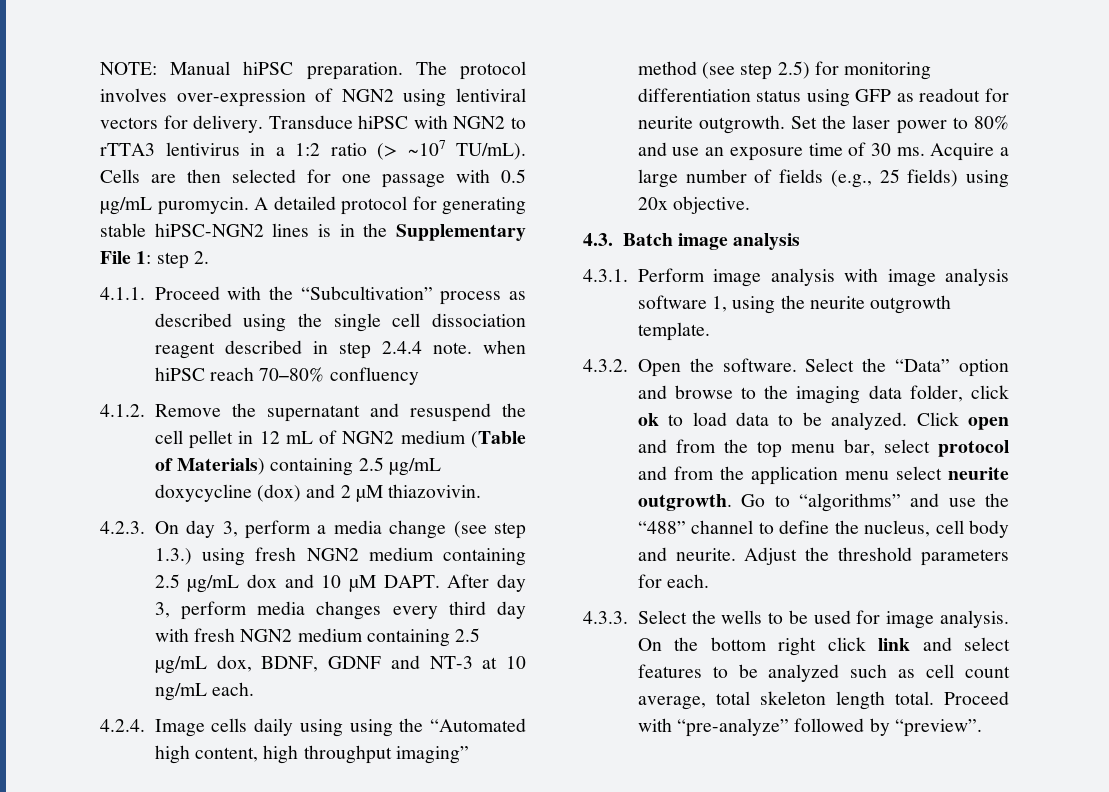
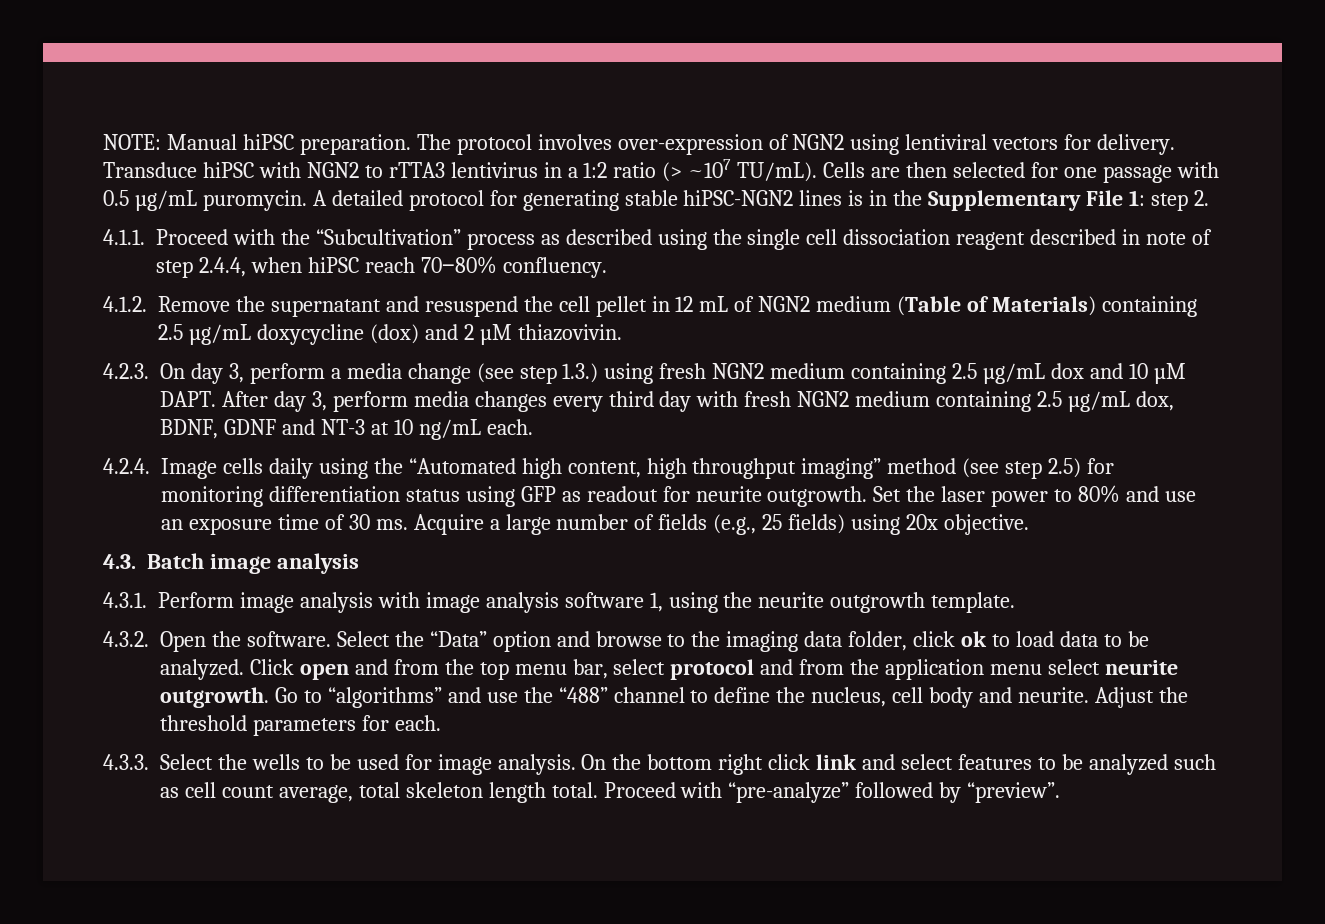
[338,341,472,359] step 2.4.4 note. -> [1146,229,1213,245] [156,257,246,278] note of step 2.4.4,
[329,367,419,385] confluency -> [502,257,607,278] confluency.
[349,719,393,737] using -> (368, 468) none

